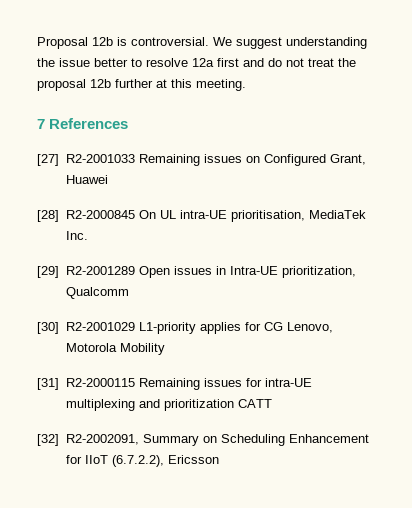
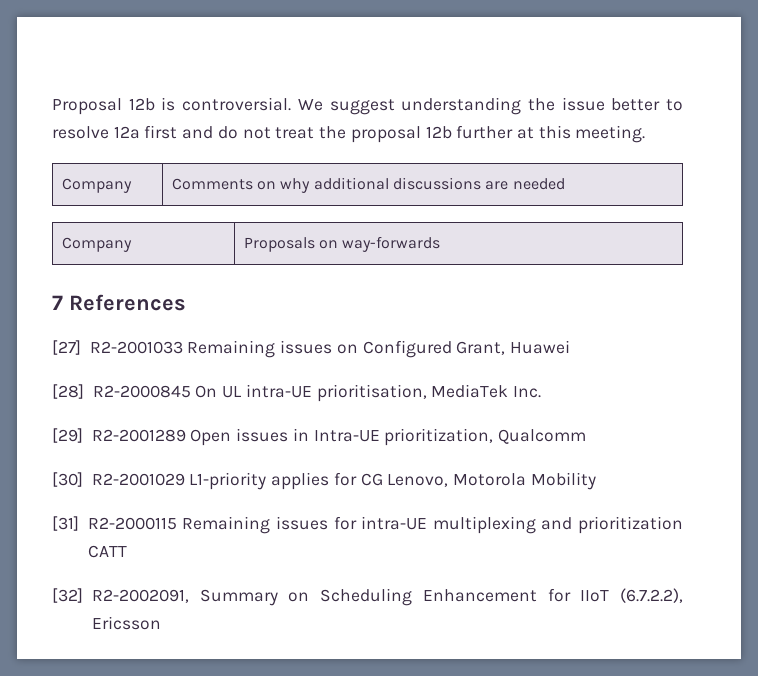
(246, 85) none -> [61,178,132,193] [171,177,565,193] [61,237,132,252] [243,236,441,252] // Company | Comments on why additional discussions are needed // Company | Proposals on way-forwards

